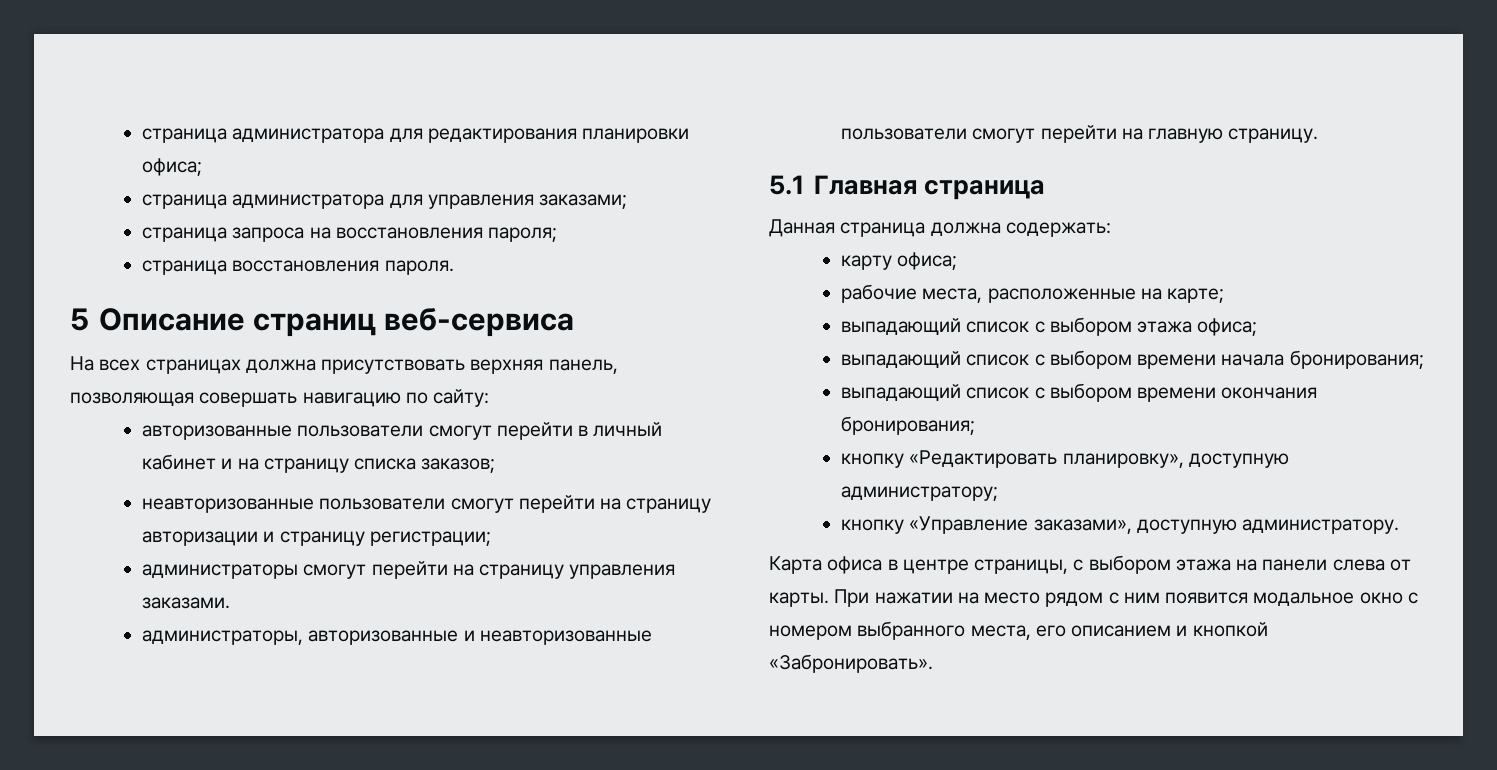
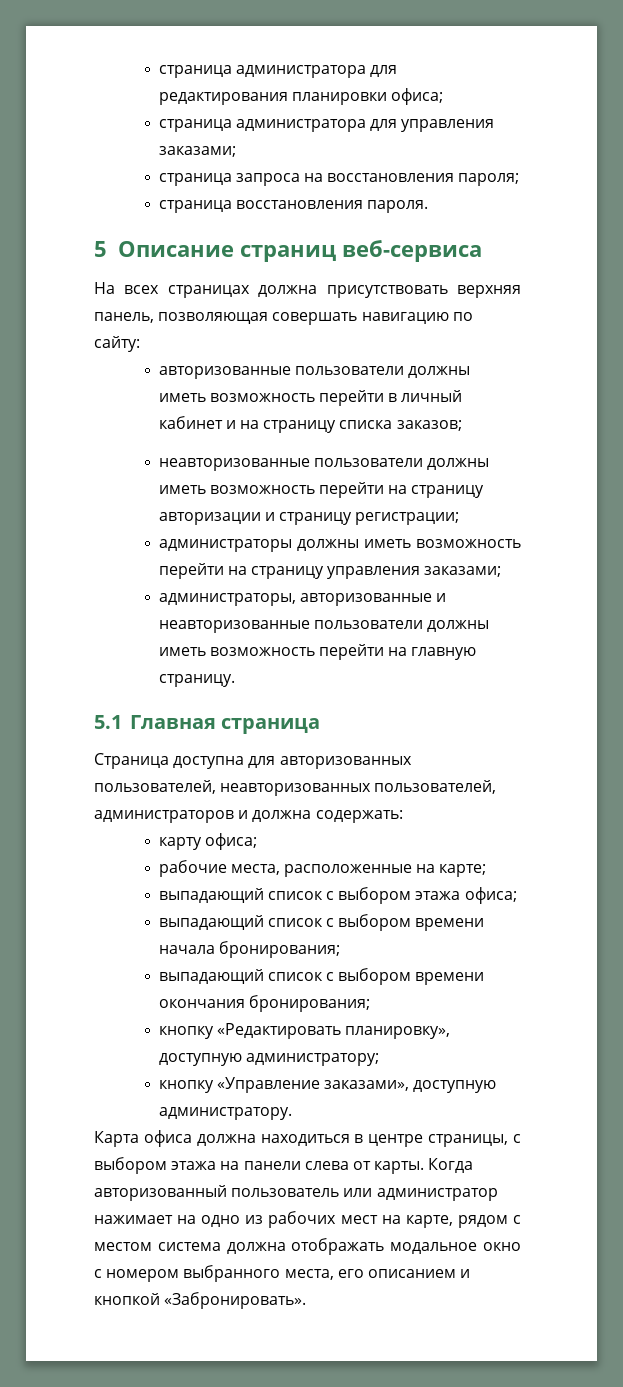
[428,425,492,440] смогут -> [407,366,470,378] [158,393,315,402] должны иметь возможность
[450,498,514,513] смогут -> [426,458,489,470] [158,485,315,494] должны иметь возможность
[303,564,367,579] смогут -> [296,539,521,551] должны иметь возможность
[142,597,231,609] заказами. -> [424,566,502,577] заказами;
[972,128,1036,143] смогут -> [426,620,489,632] [158,647,315,656] должны иметь возможность
[769,219,926,237] Данная страница -> [94,753,412,769] [94,780,497,796] [94,810,249,823] Страница доступна для авторизованных пользователей, неавторизованных пользователей, администраторов и
(883, 565) none -> [196,1134,350,1146] должна находиться
[834,589,1249,607] При нажатии на место рядом с ним появится -> [428,1158,474,1173] [94,1185,498,1201] [94,1211,521,1228] [94,1238,385,1255] Когда авторизованный пользователь или администратор нажимает на одно из рабочих мест на карте, рядом с местом система должна отображать

